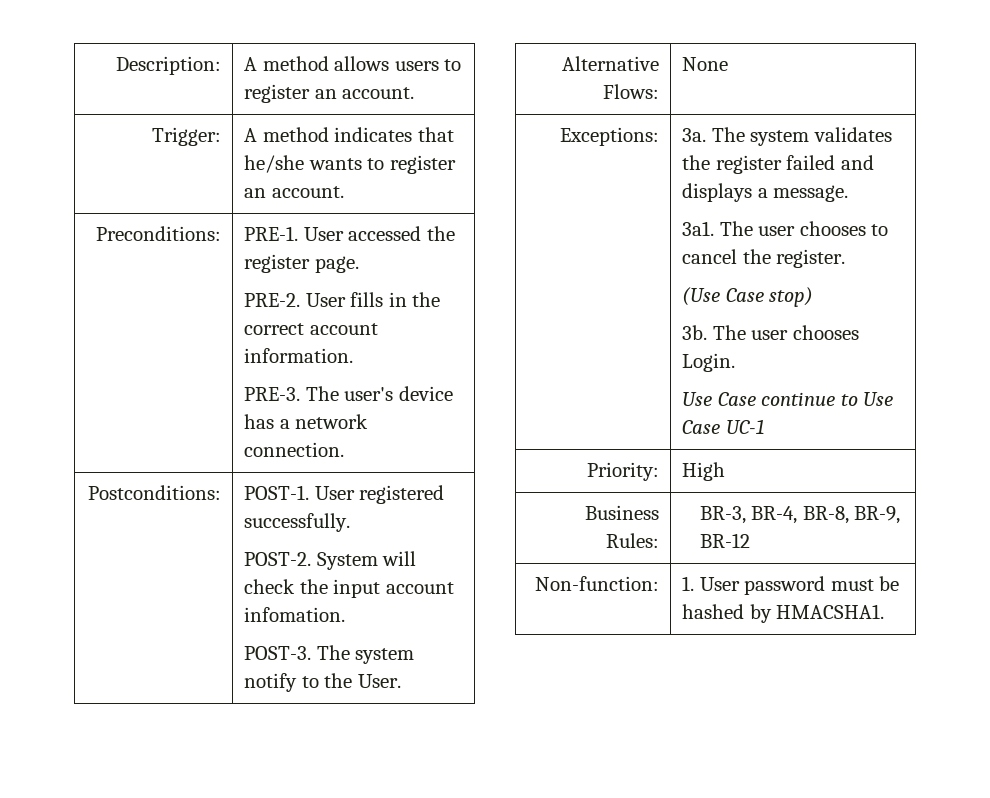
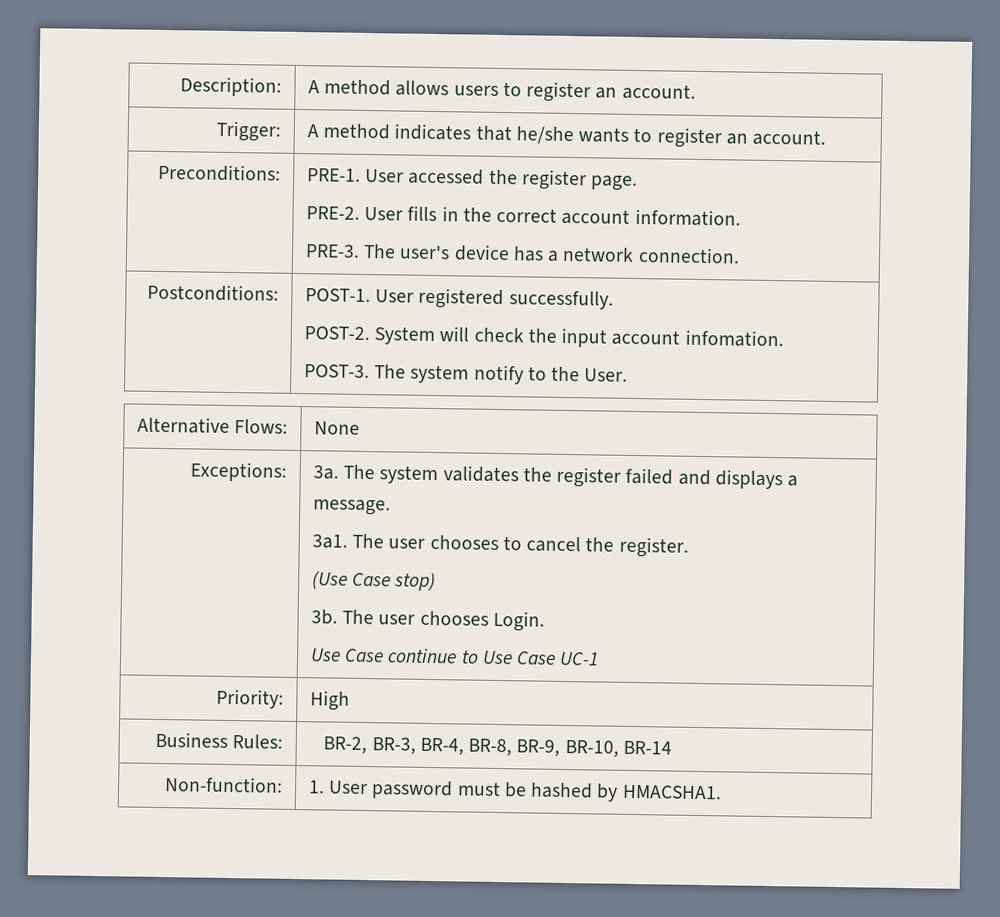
(659, 540) none -> [323,736,368,755] BR-2,
[699,533,750,548] BR-12 -> [564,739,673,758] BR-10, BR-14

